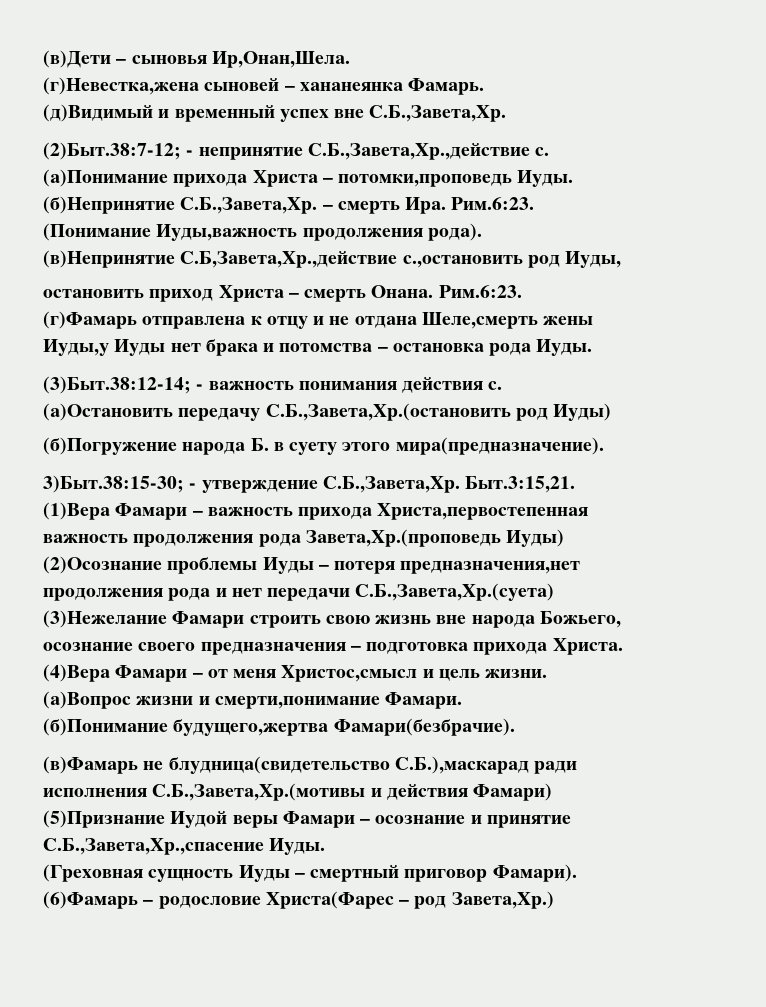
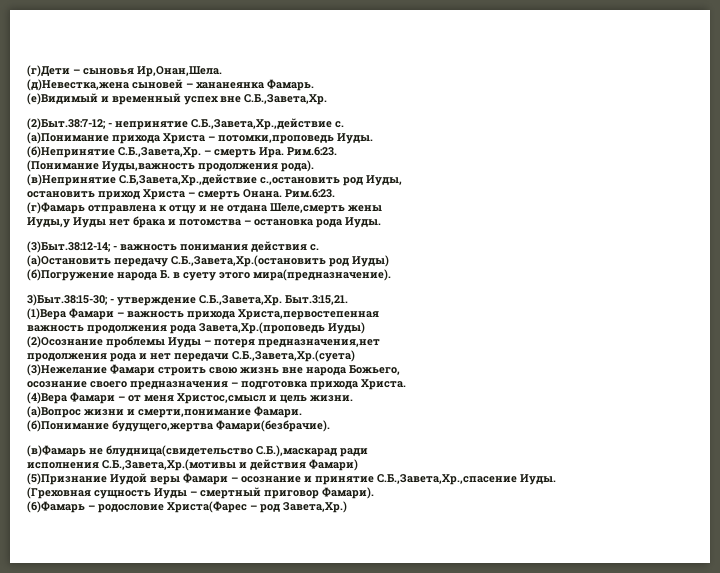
[43,50,111,68] (в)Дети -> [27,65,70,77] (г)Дети
[43,77,199,95] (г)Невестка,жена -> [27,79,129,91] (д)Невестка,жена
[43,104,153,122] (д)Видимый -> [27,93,98,105] (е)Видимый

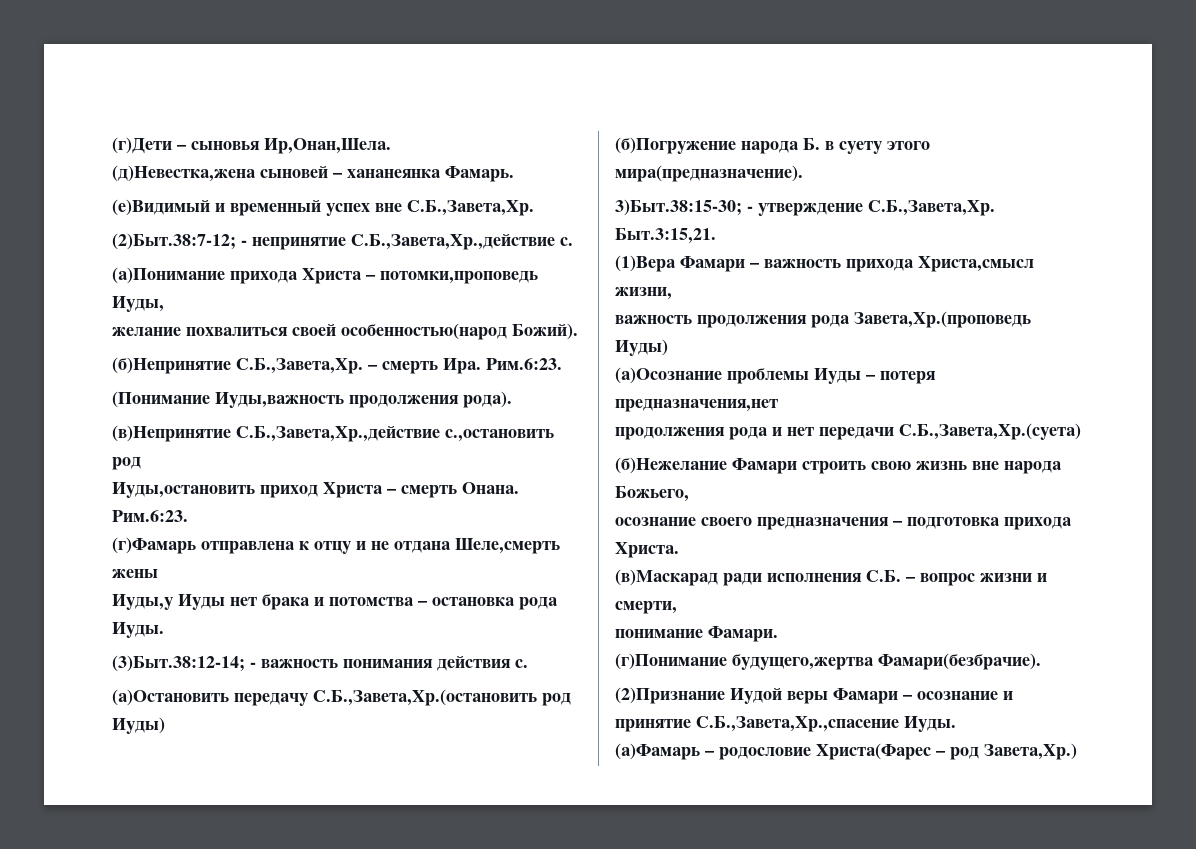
[337,133,373,144] Иуды. -> [112,296,164,312] [112,323,578,340] Иуды, // желание похвалиться своей особенностью(народ Божий).
[119,174,257,186] С.Б,Завета,Хр.,действие -> [236,426,440,442] С.Б.,Завета,Хр.,действие
[366,175,402,186] [27,191,95,198] Иуды, // остановить -> [112,482,255,498] // Иуды,остановить
[238,309,379,320] Христа,первостепенная -> [918,256,1034,272] [615,287,672,300] Христа,смысл жизни,
[27,336,103,348] (2)Осознание -> [615,367,722,384] (а)Осознание
[27,364,107,376] (3)Нежелание -> [615,457,727,474] (б)Нежелание
[27,392,353,404] [27,406,251,418] (4)Вера Фамари – от меня Христос,смысл и цель жизни. // (а)Вопрос жизни и смерти,понимание -> [615,569,1047,586] [615,601,677,614] [615,629,703,638] (в)Маскарад ради исполнения С.Б. – вопрос жизни и смерти, // понимание
[27,420,109,432] (б)Понимание -> [615,653,727,670] (г)Понимание
[27,445,368,457] [27,459,358,471] [27,473,107,485] (в)Фамарь не блудница(свидетельство С.Б.),маскарад ради // исполнения С.Б.,Завета,Хр.(мотивы и действия Фамари) // (5)Признание -> [615,687,725,704] (2)Признание
[27,487,374,499] [27,501,85,513] (Греховная сущность Иуды – смертный приговор Фамари). // (6)Фамарь -> [615,743,700,760] (а)Фамарь

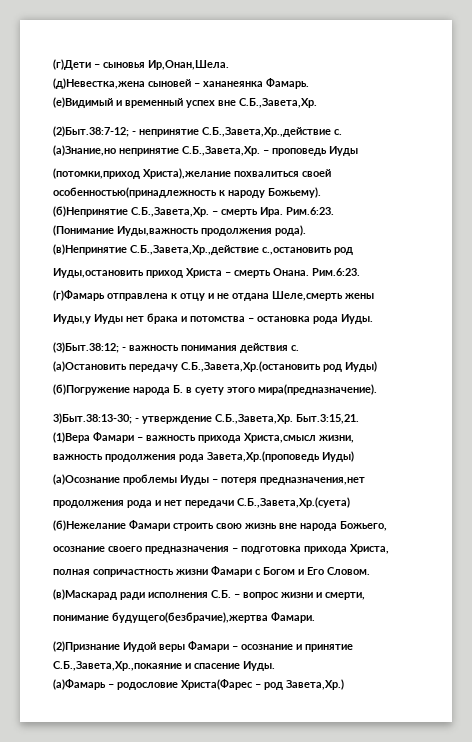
[112,267,538,284] [112,296,164,312] [112,323,578,340] (а)Понимание прихода Христа – потомки,проповедь Иуды, // желание похвалиться своей особенностью(народ Божий). -> [53,145,358,156] [53,168,331,179] [53,187,321,198] (а)Знание,но непринятие С.Б.,Завета,Хр. – проповедь Иуды // (потомки,приход Христа),желание похвалиться своей особенностью(принадлежность к народу Божьему).
[112,655,245,672] (3)Быт.38:12-14; -> [53,342,119,353] (3)Быт.38:12;
[615,199,742,216] 3)Быт.38:15-30; -> [53,413,132,424] 3)Быт.38:13-30;
[615,542,679,558] Христа. -> [350,544,389,554] [53,566,370,577] Христа, // полная сопричастность жизни Фамари с Богом и Его Словом.
(703, 633) none -> [112,612,268,623] будущего(безбрачие),жертва
[615,653,1041,670] // (г)Понимание будущего,жертва Фамари(безбрачие). -> (315, 617) none
[696,716,899,732] С.Б.,Завета,Хр.,спасение -> [53,661,240,671] С.Б.,Завета,Хр.,покаяние и спасение

